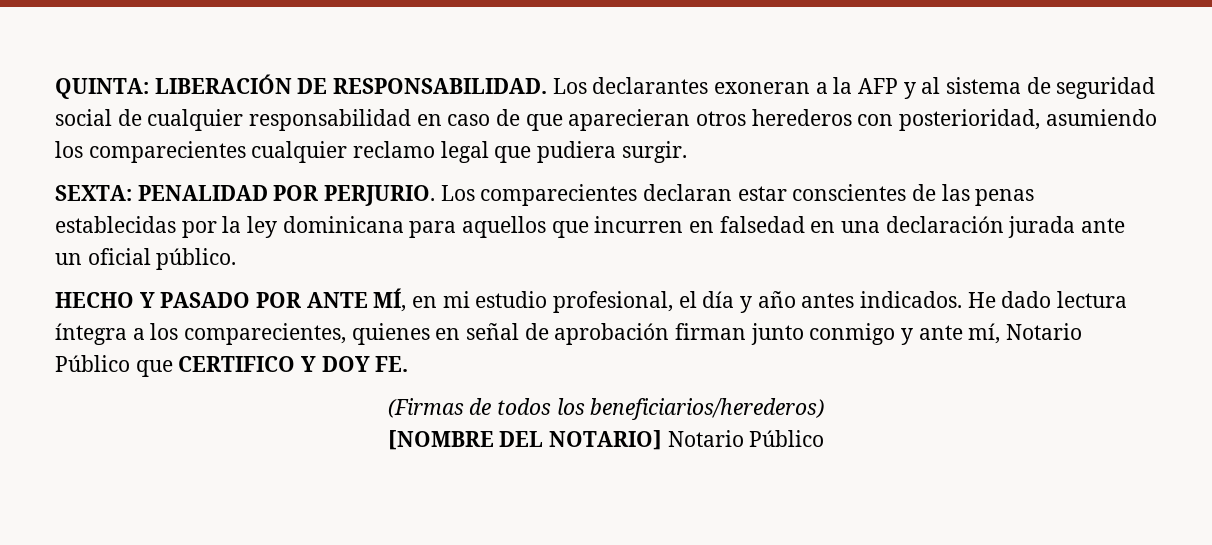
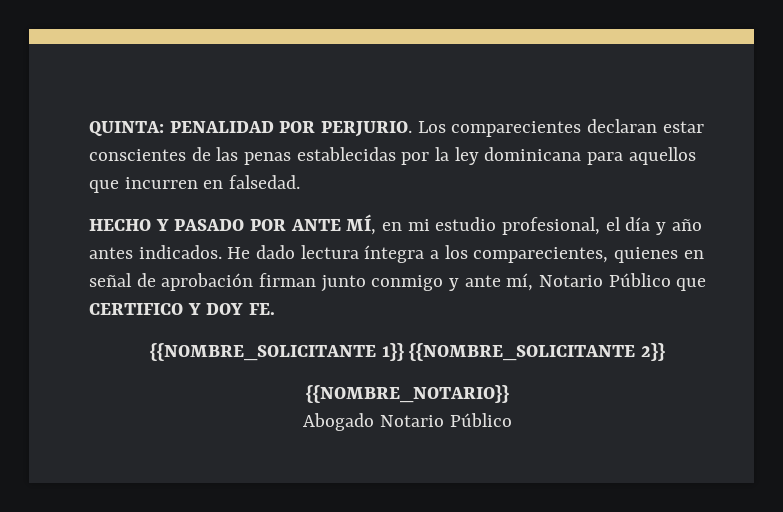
[154,74,1156,99] [55,109,1157,131] [55,141,687,163] [55,185,132,201] LIBERACIÓN DE RESPONSABILIDAD. Los declarantes exoneran a la AFP y al sistema de seguridad social de cualquier responsabilidad en caso de que aparecieran otros herederos con posterioridad, asumiendo los comparecientes cualquier reclamo legal que pudiera surgir. // SEXTA: -> (164, 128) none
[719,216,1126,238] [55,248,237,270] falsedad en una declaración jurada ante un oficial público. -> [229,175,301,189] falsedad.
[387,398,825,420] [387,430,662,450] (Firmas de todos los beneficiarios/herederos) // [NOMBRE DEL NOTARIO] -> [149,343,666,361] [306,385,509,403] [303,413,375,431] {{NOMBRE_SOLICITANTE 1}} {{NOMBRE_SOLICITANTE 2}} // {{NOMBRE_NOTARIO}} // Abogado

